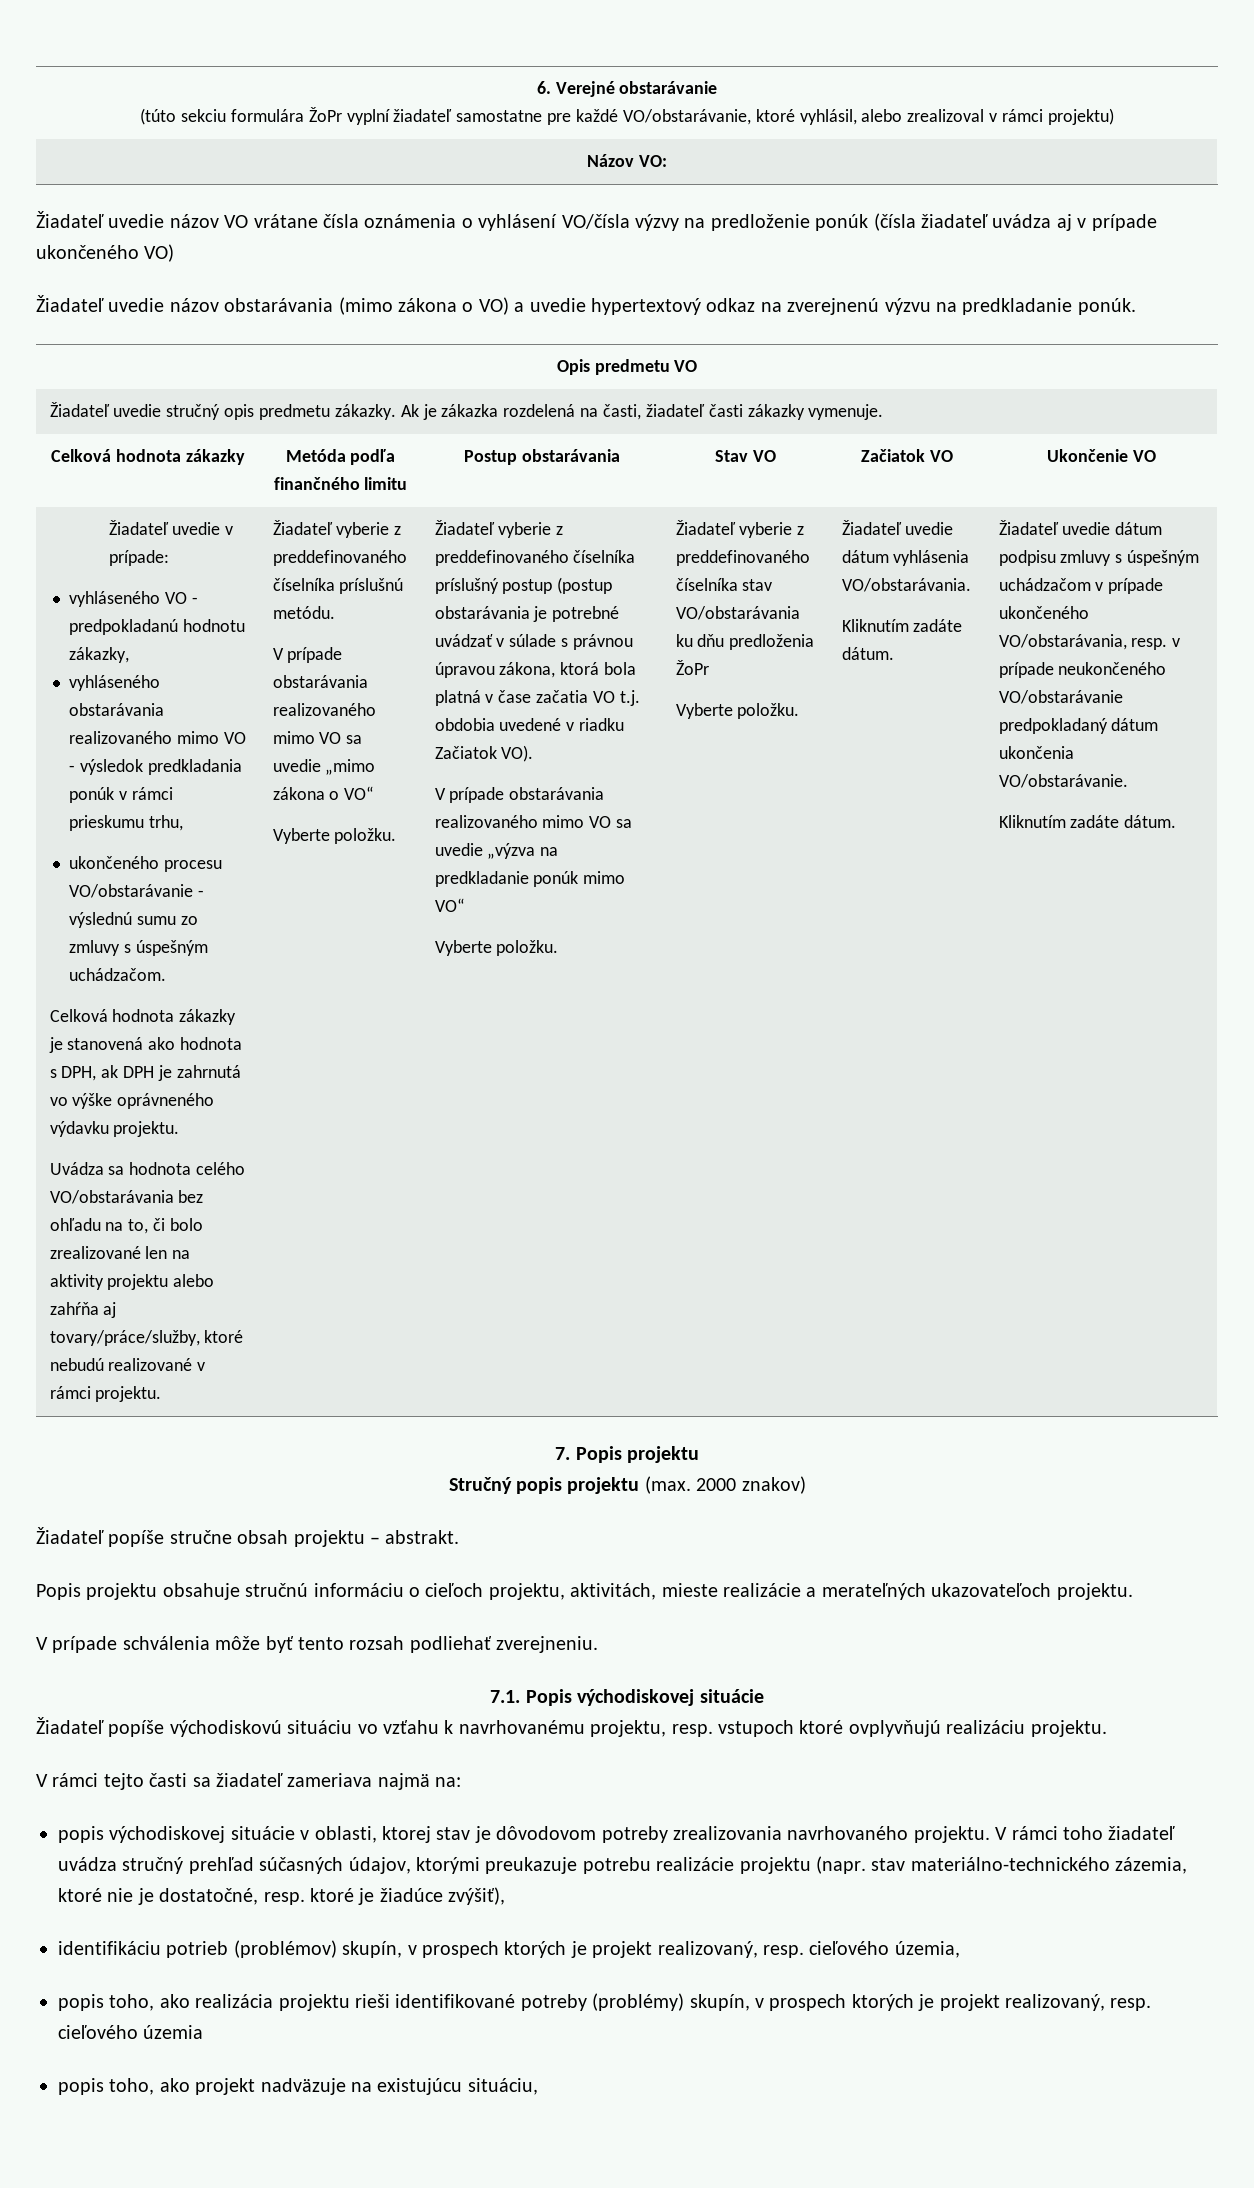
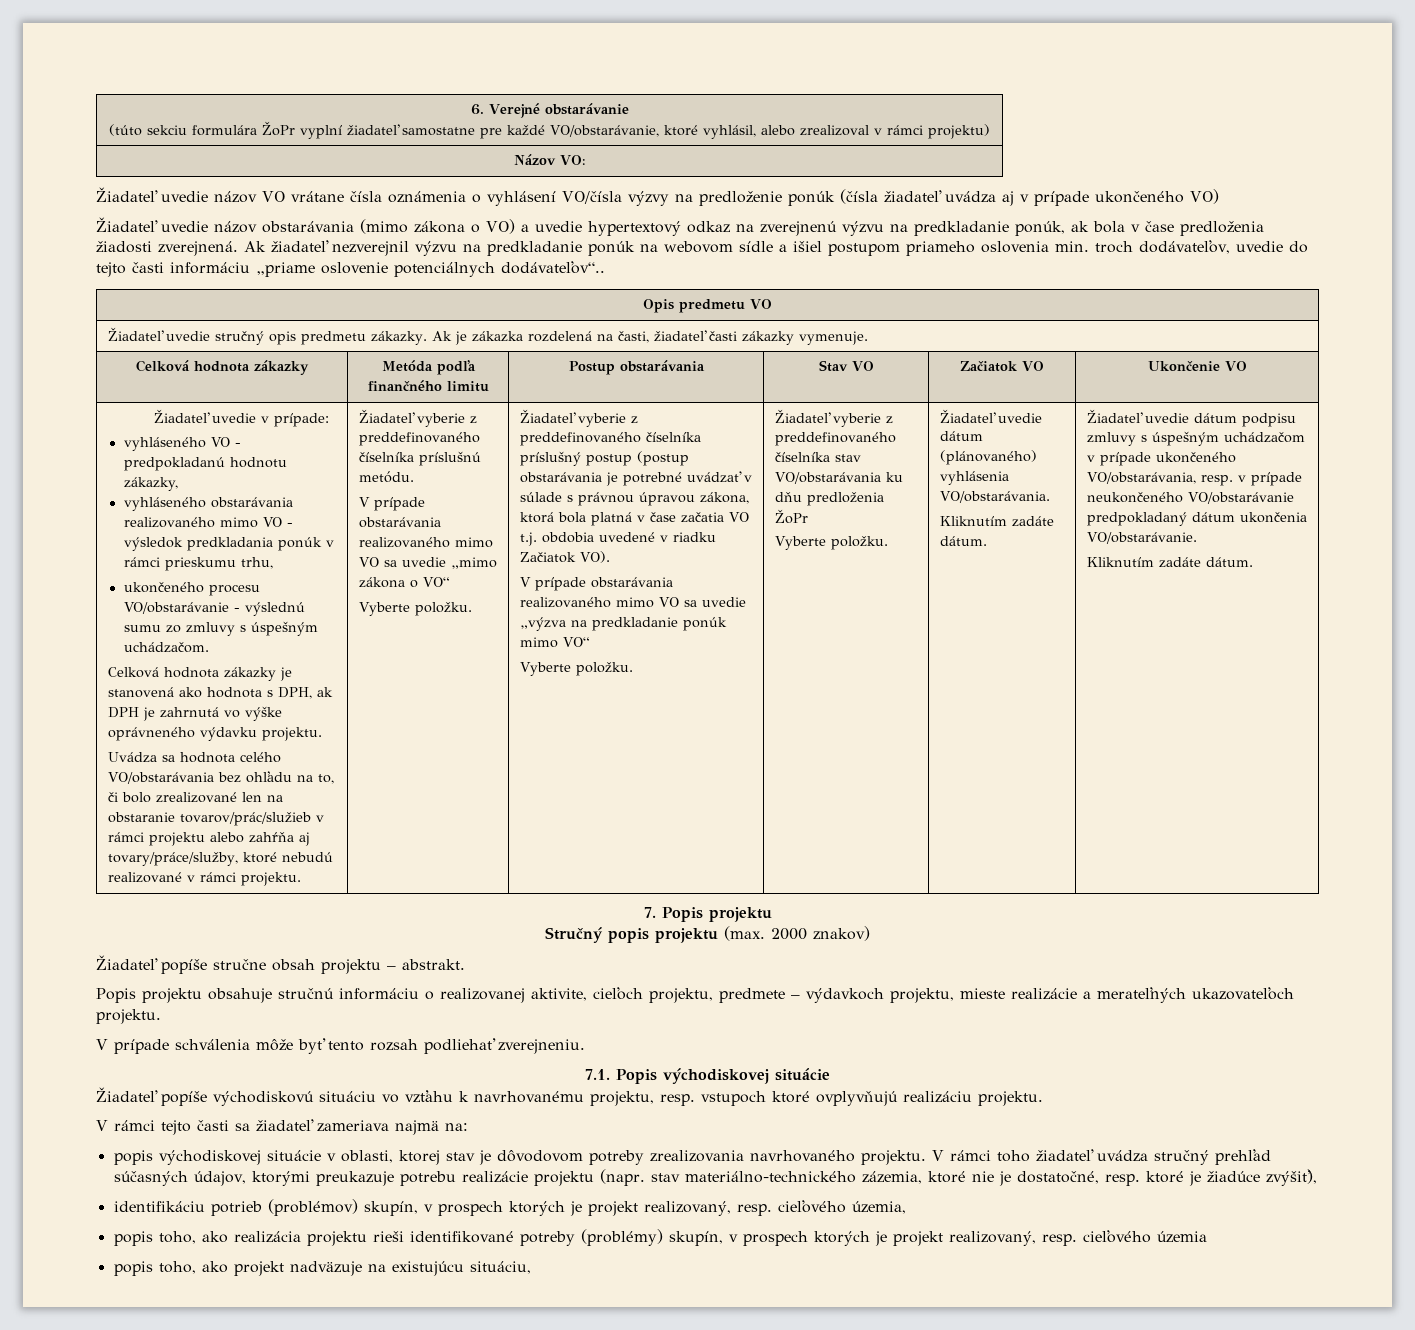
[1077,298,1136,315] ponúk. -> [1014,221,1264,236] [96,240,1308,256] [96,261,605,277] ponúk, ak bola v čase predloženia žiadosti zverejnená. Ak žiadateľ nezverejnil výzvu na predkladanie ponúk na webovom sídle a išiel postupom priameho oslovenia min. troch dodávateľov, uvedie do tejto časti informáciu „priame oslovenie potenciálnych dodávateľov“..
[49,1274,104,1290] aktivity -> [107,812,324,826] [107,832,144,842] obstaranie tovarov/prác/služieb v rámci
(889, 556) none -> [939,450,1037,465] (plánovaného)
[425,1583,657,1600] cieľoch projektu, aktivitách, -> [440,987,954,1003] realizovanej aktivite, cieľoch projektu, predmete – výdavkoch projektu,

